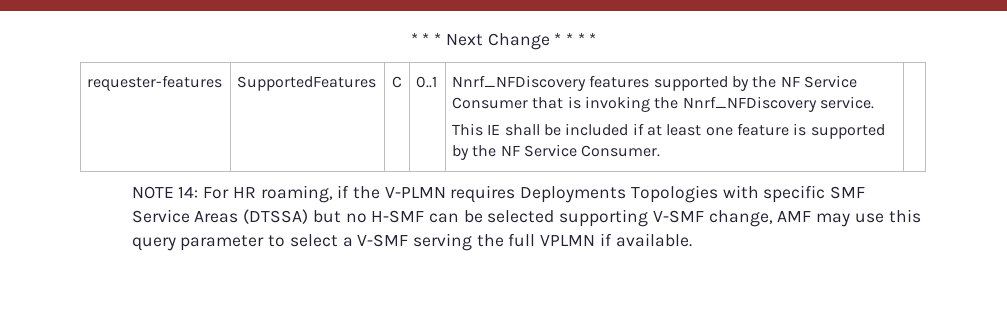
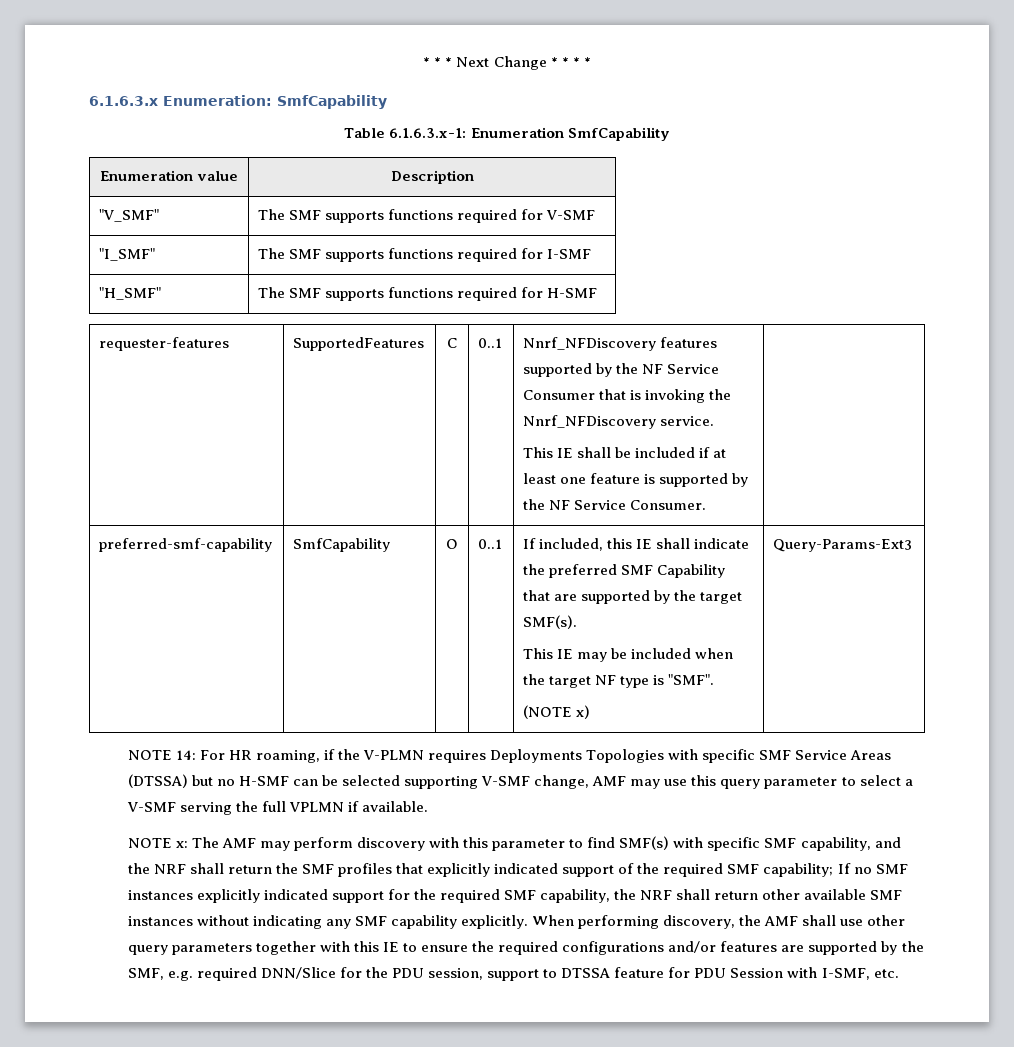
(597, 39) none -> [89,95,387,109] [344,127,670,141] [100,170,238,181] [390,170,474,184] [99,209,160,222] [258,209,596,223] [99,248,156,261] [258,248,592,262] [99,287,162,300] [258,287,598,301] // 6.1.6.3.x Enumeration: SmfCapability // Table 6.1.6.3.x-1: Enumeration SmfCapability // Enumeration value | Description // "V_SMF" | The SMF supports functions required for V-SMF // "I_SMF" | The SMF supports functions required for I-SMF // "H_SMF" | The SMF supports functions required for H-SMF
(661, 151) none -> [99,538,273,552] [293,538,391,552] [446,539,458,549] [478,539,503,549] [523,538,750,551] [523,564,726,578] [523,590,743,604] [523,615,578,629] [523,648,734,662] [523,674,715,688] [523,705,591,719] [773,539,913,552] // preferred-smf-capability | SmfCapability | O | 0..1 | If included, this IE shall indicate the preferred SMF Capability that are supported by the target SMF(s). // This IE may be included when the target NF type is "SMF". // (NOTE x) | Query-Params-Ext3
(692, 240) none -> [127,836,901,851] [127,863,908,877] [127,889,903,903] [127,915,906,929] [127,941,924,955] [127,967,899,981] // NOTE x: The AMF may perform discovery with this parameter to find SMF(s) with specific SMF capability, and the NRF shall return the SMF profiles that explicitly indicated support of the required SMF capability; If no SMF instances explicitly indicated support for the required SMF capability, the NRF shall return other available SMF instances without indicating any SMF capability explicitly. When performing discovery, the AMF shall use other query parameters together with this IE to ensure the required configurations and/or features are supported by the SMF, e.g. required DNN/Slice for the PDU session, support to DTSSA feature for PDU Session with I-SMF, etc.

